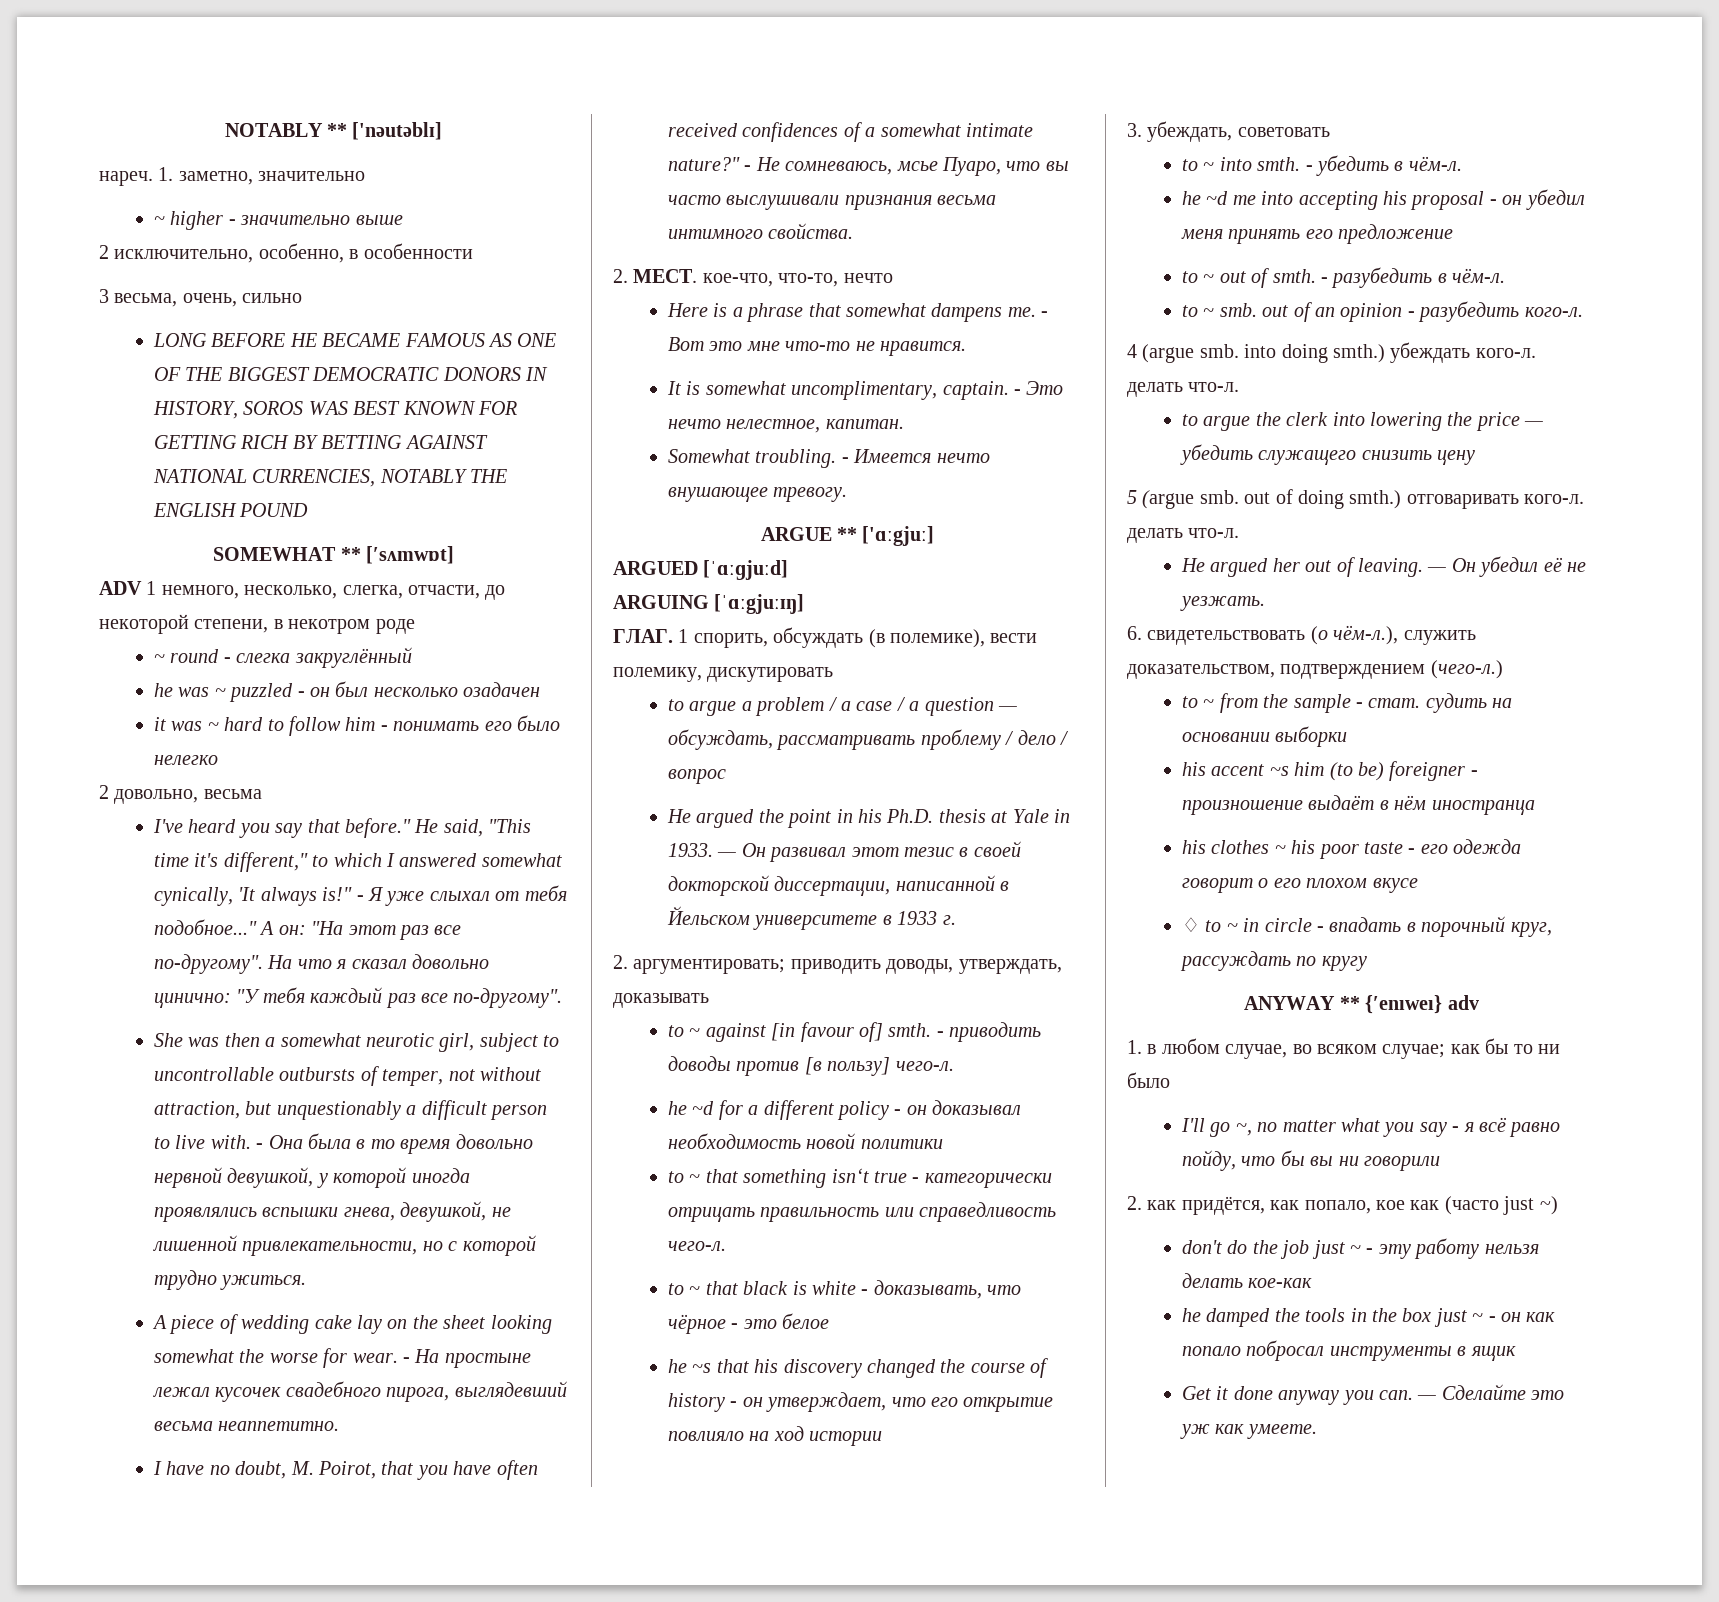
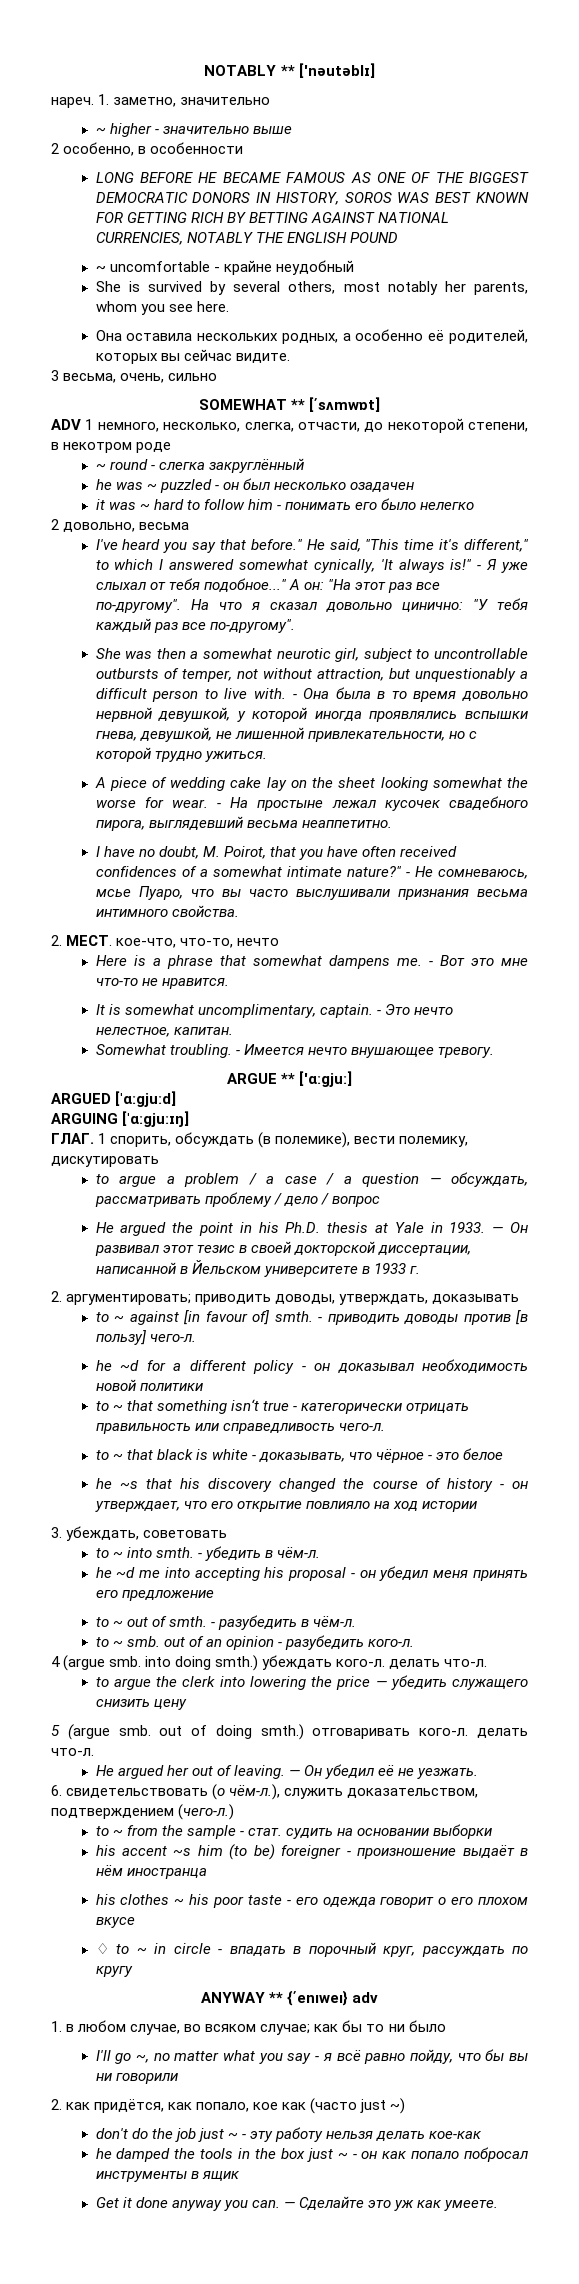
[114,249,254,263] исключительно, -> (59, 148) none
[99,289,303,307] // 3 весьма, очень, сильно -> (244, 148) none
(309, 510) none -> [95,260,354,275] [95,281,529,295] [95,301,229,315] [95,329,528,344] [95,349,290,364] [51,370,218,383] // ~ uncomfortable - крайне неудобный // She is survived by several others, most notably her parents, whom you see here. // Она оставила нескольких родных, а особенно её родителей, которых вы сейчас видите. // 3 весьма, очень, сильно

